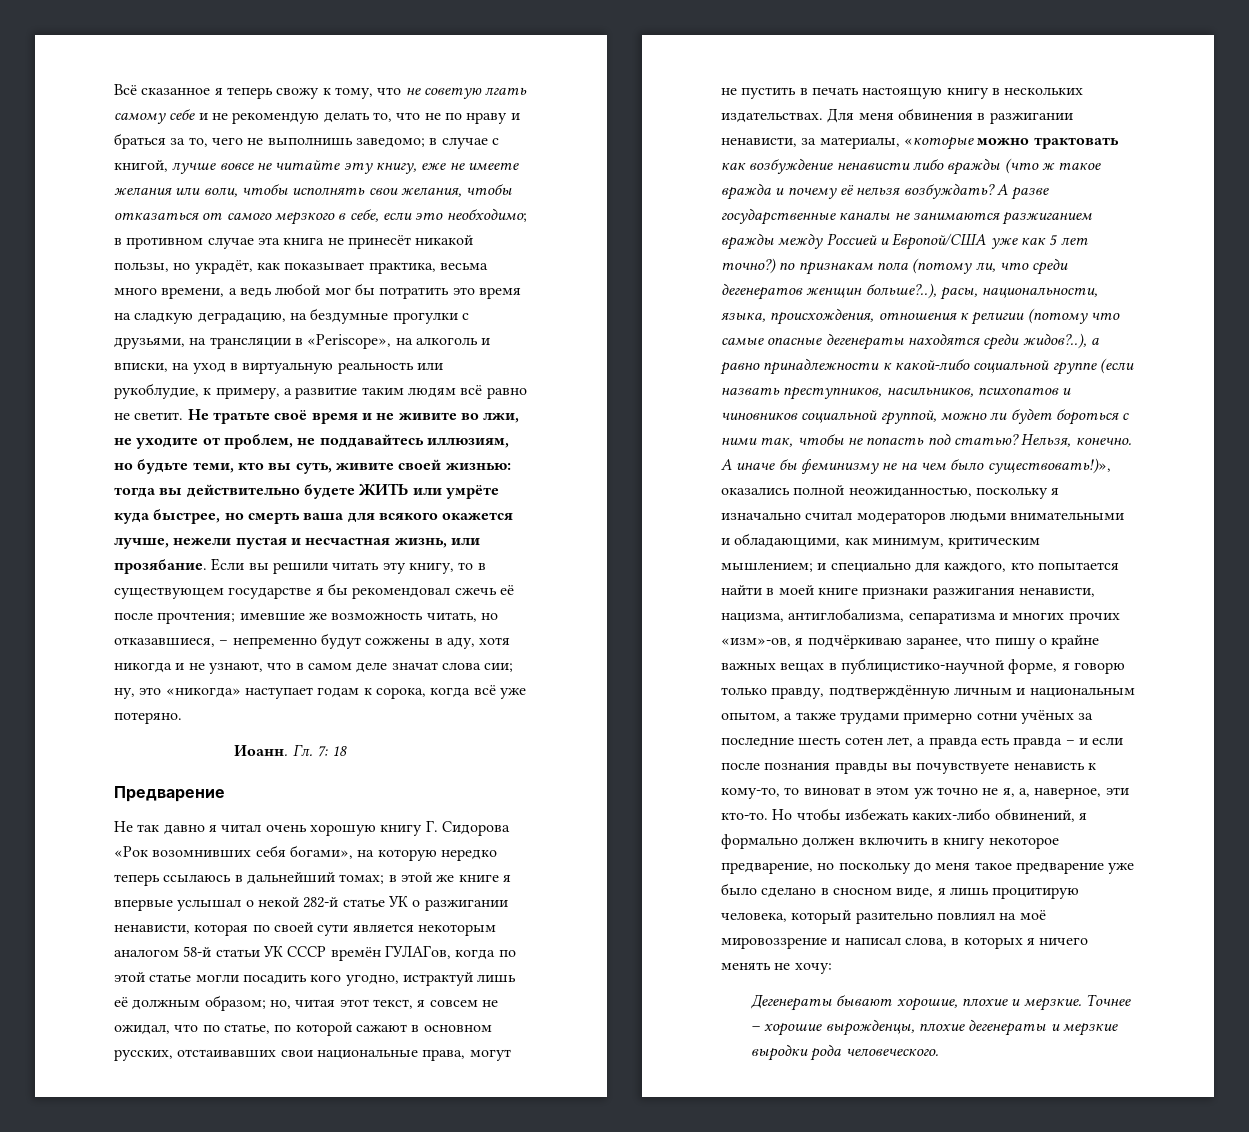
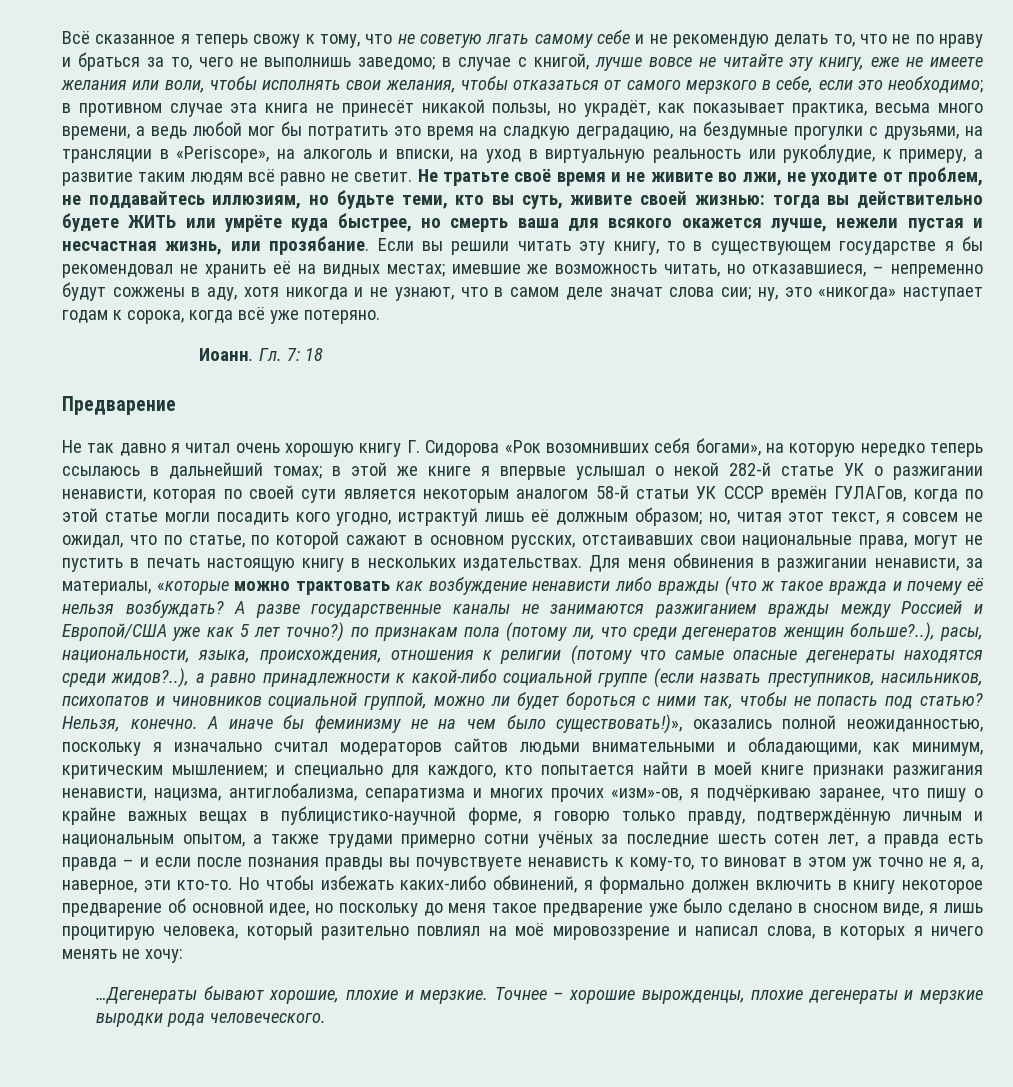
[454,585,514,595] [114,612,236,624] сжечь её после прочтения; -> [179,261,445,278] не хранить её на видных местах;
(946, 518) none -> [454,738,508,752] сайтов
[721,862,813,874] предварение, -> [62,898,310,917] предварение об основной идее,
[751,995,833,1011] Дегенераты -> [96,987,198,1004] …Дегенераты

